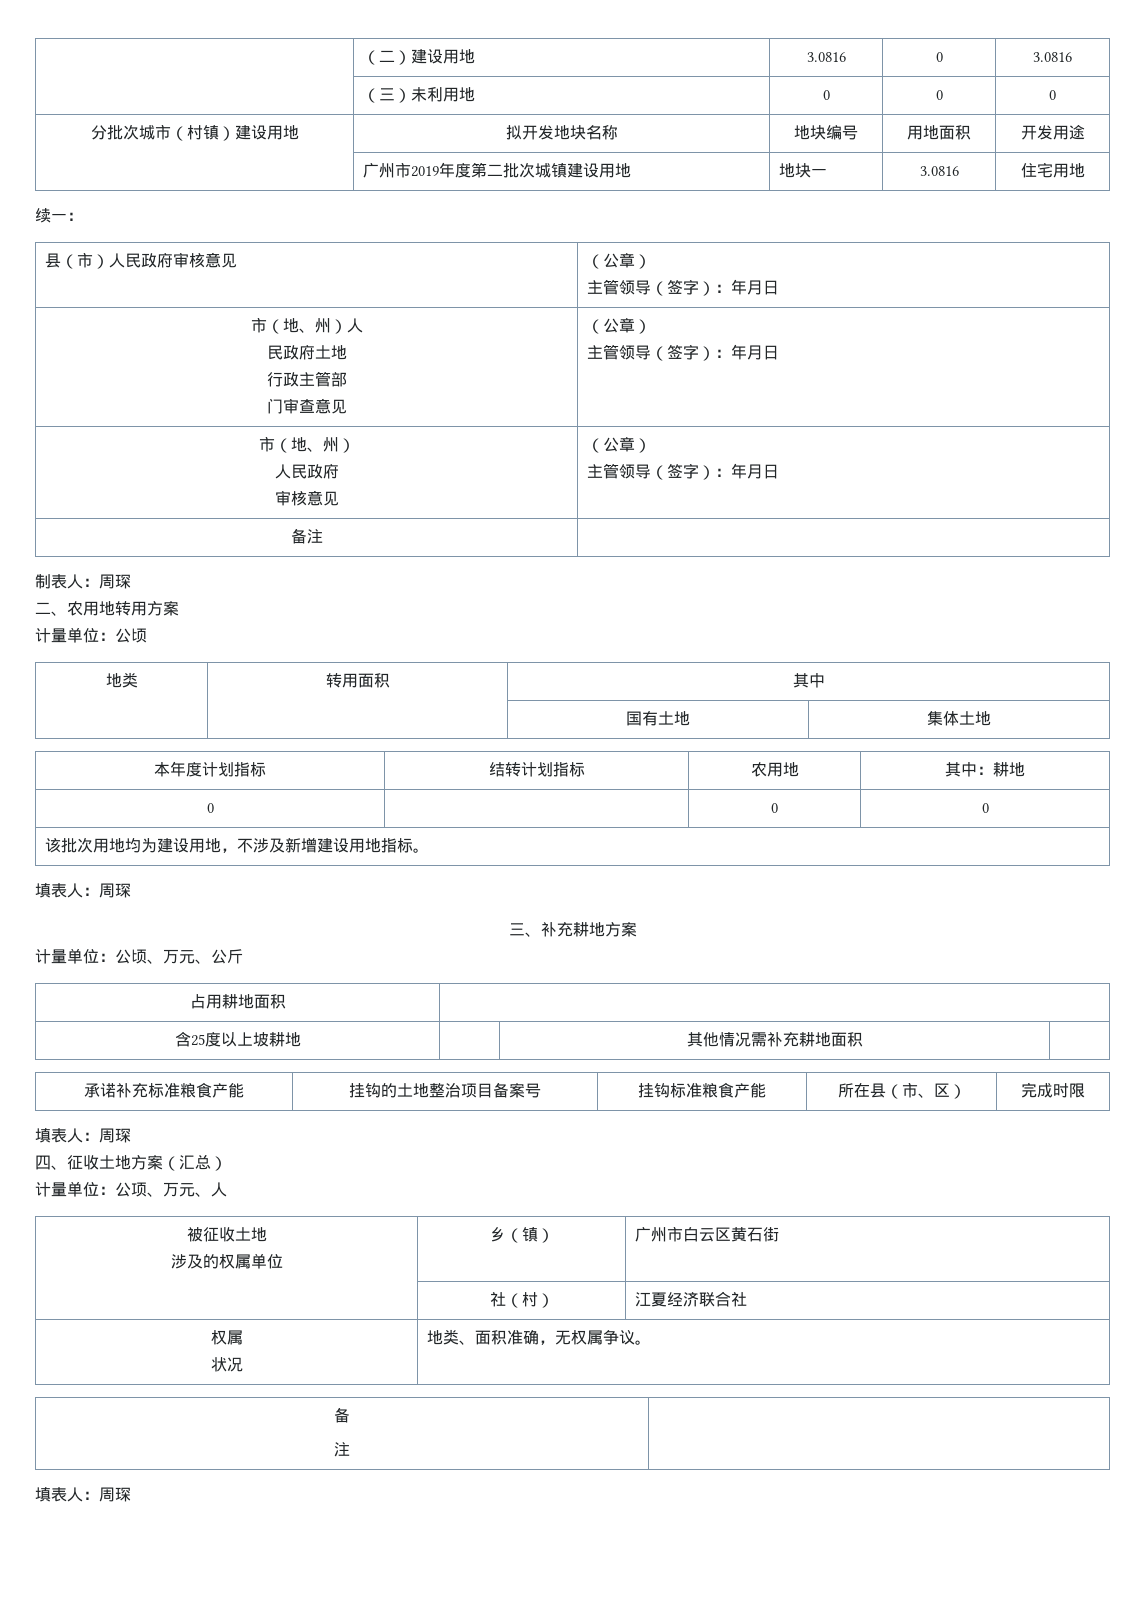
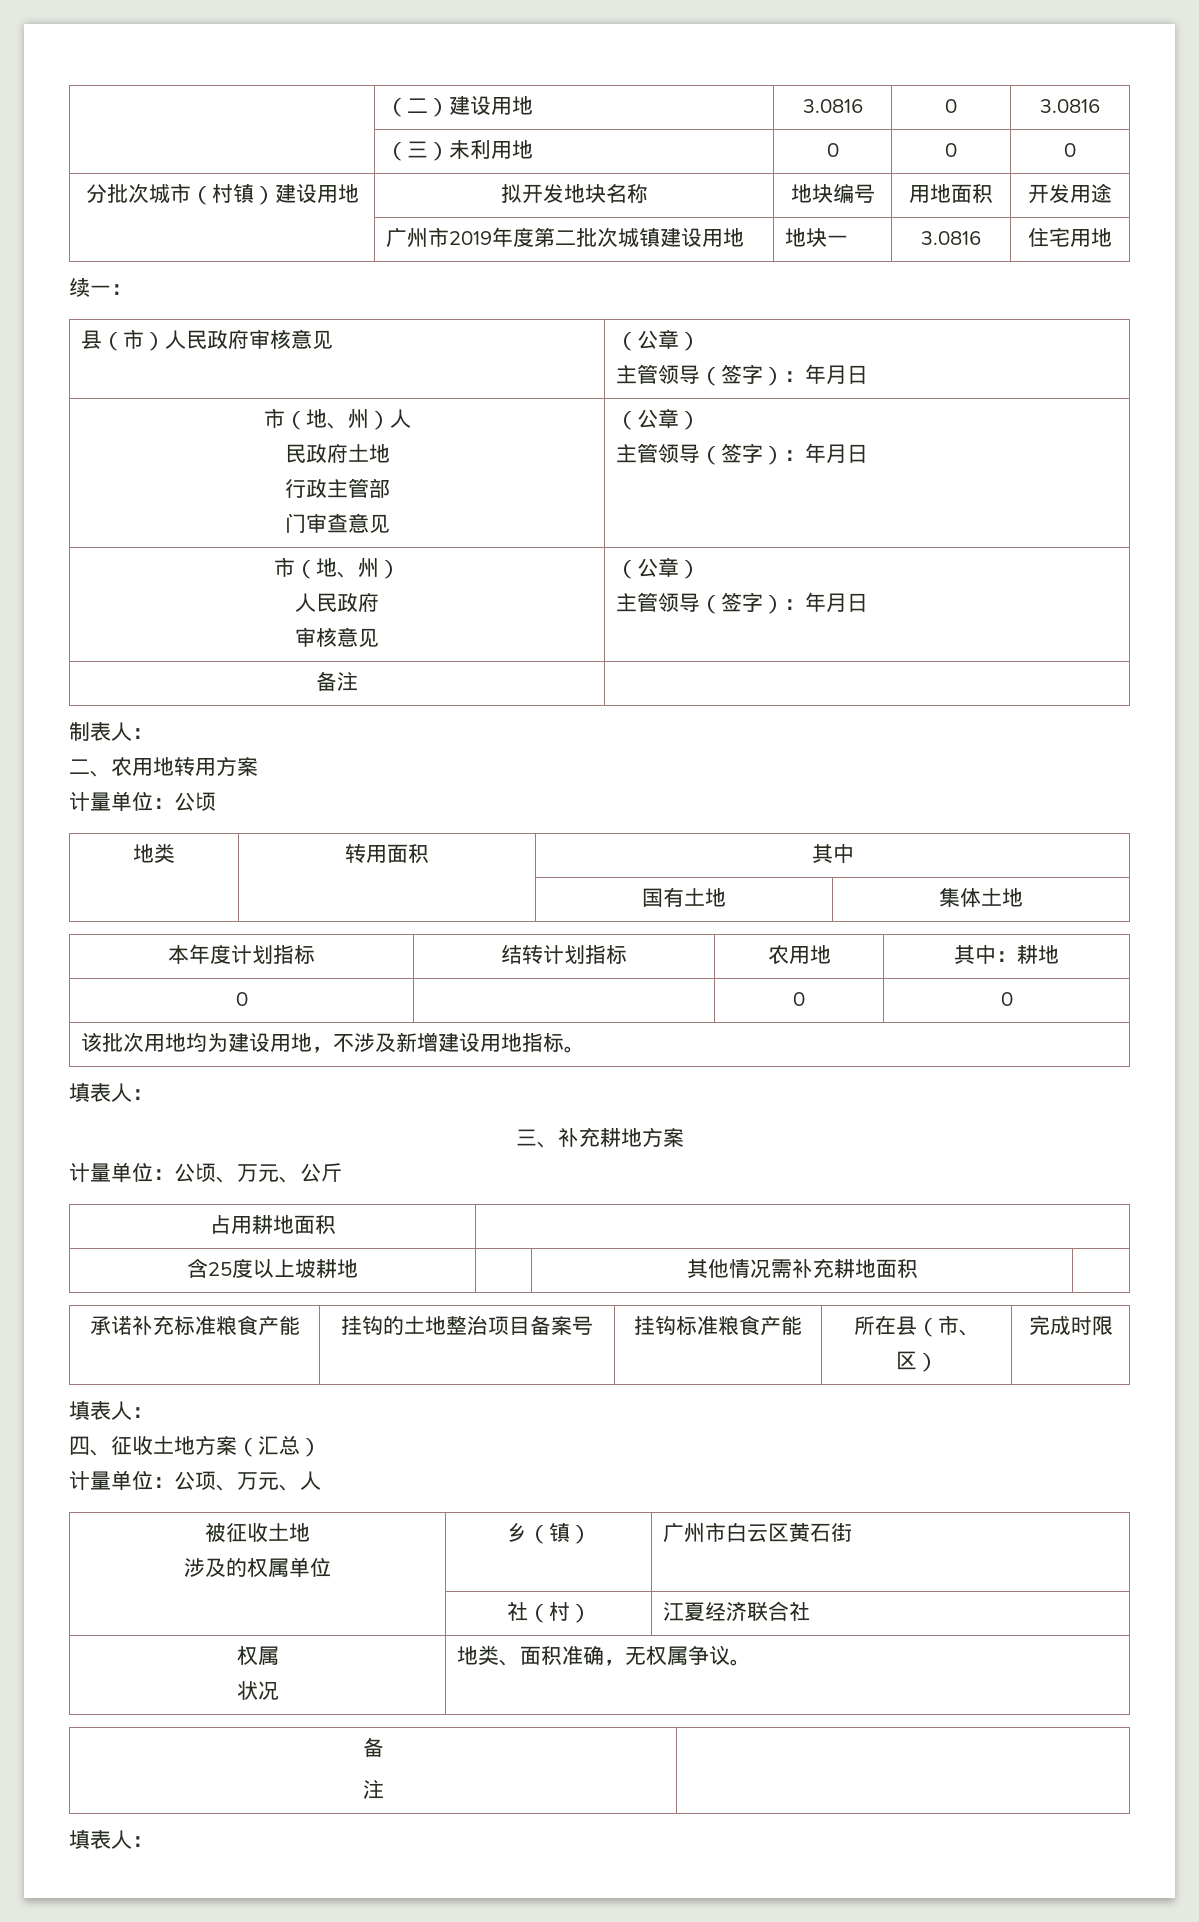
[99,574,131,589] 周琛 -> (153, 733) none
[99,883,131,898] 周琛 -> (153, 1094) none
[99,1128,131,1143] 周琛 -> (153, 1412) none
[99,1487,131,1502] 周琛 -> (153, 1841) none

